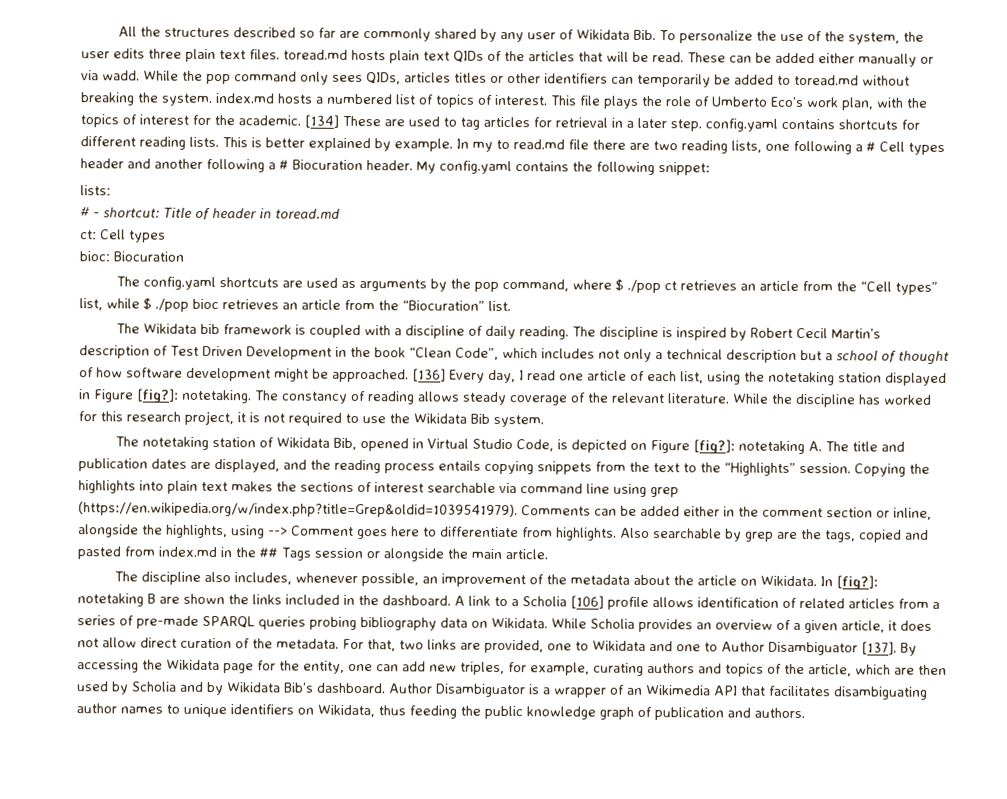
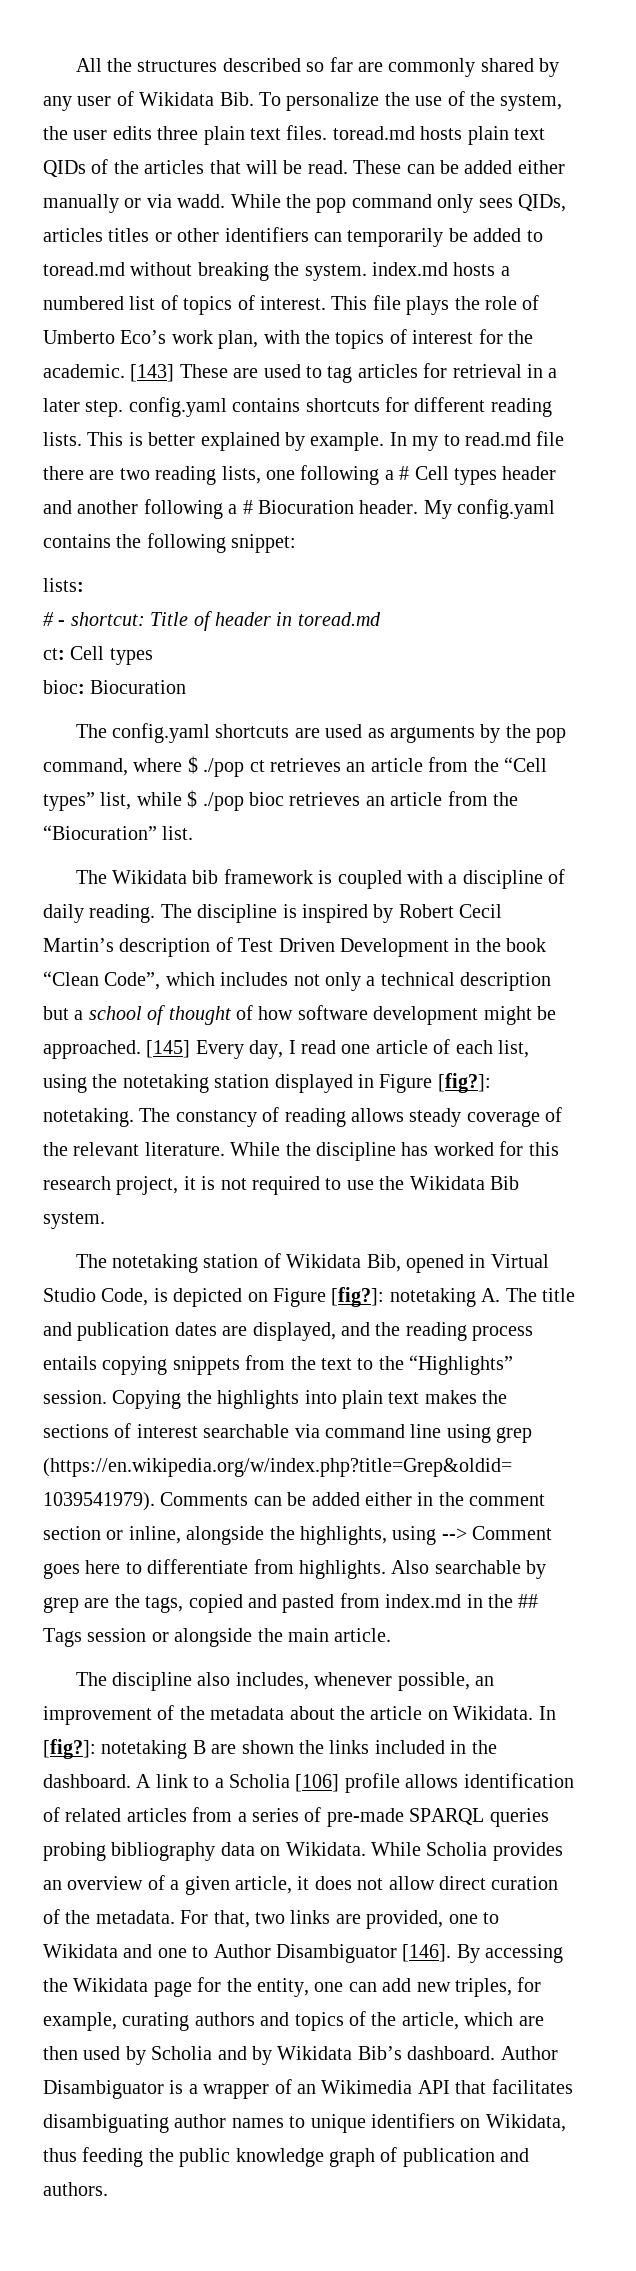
[304,114,339,128] [134] -> [130,364,175,382] [143]
[412,368,446,382] [136] -> [146,1040,191,1058] [145]
[861,641,897,655] [137]. -> [402,1944,452,1962] [146].

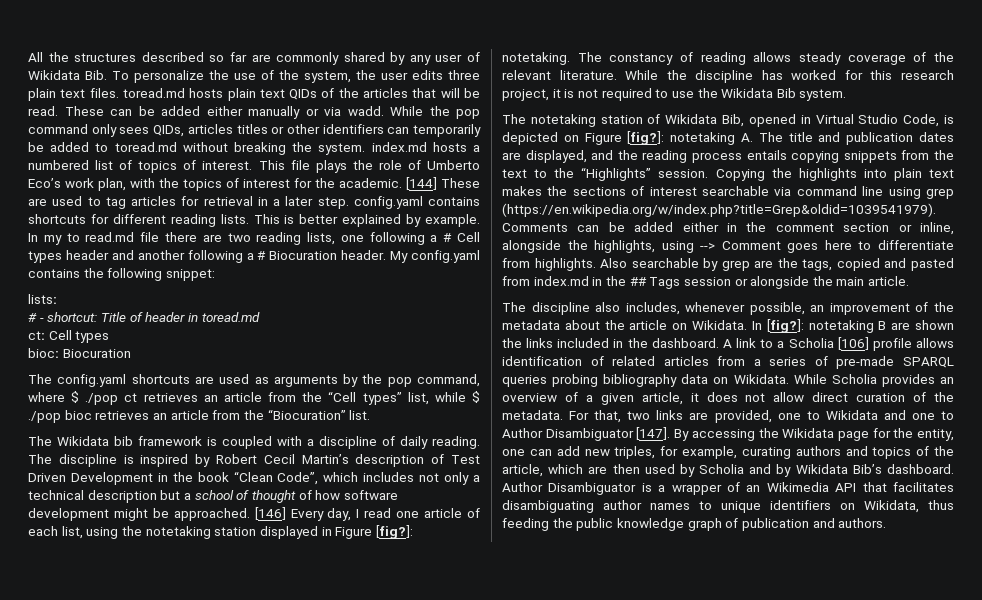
[130,364,175,382] [143] -> [406,177,437,190] [144]
[146,1040,191,1058] [145] -> [254,507,286,520] [146]
[402,1944,452,1962] [146]. -> [636,427,671,440] [147].

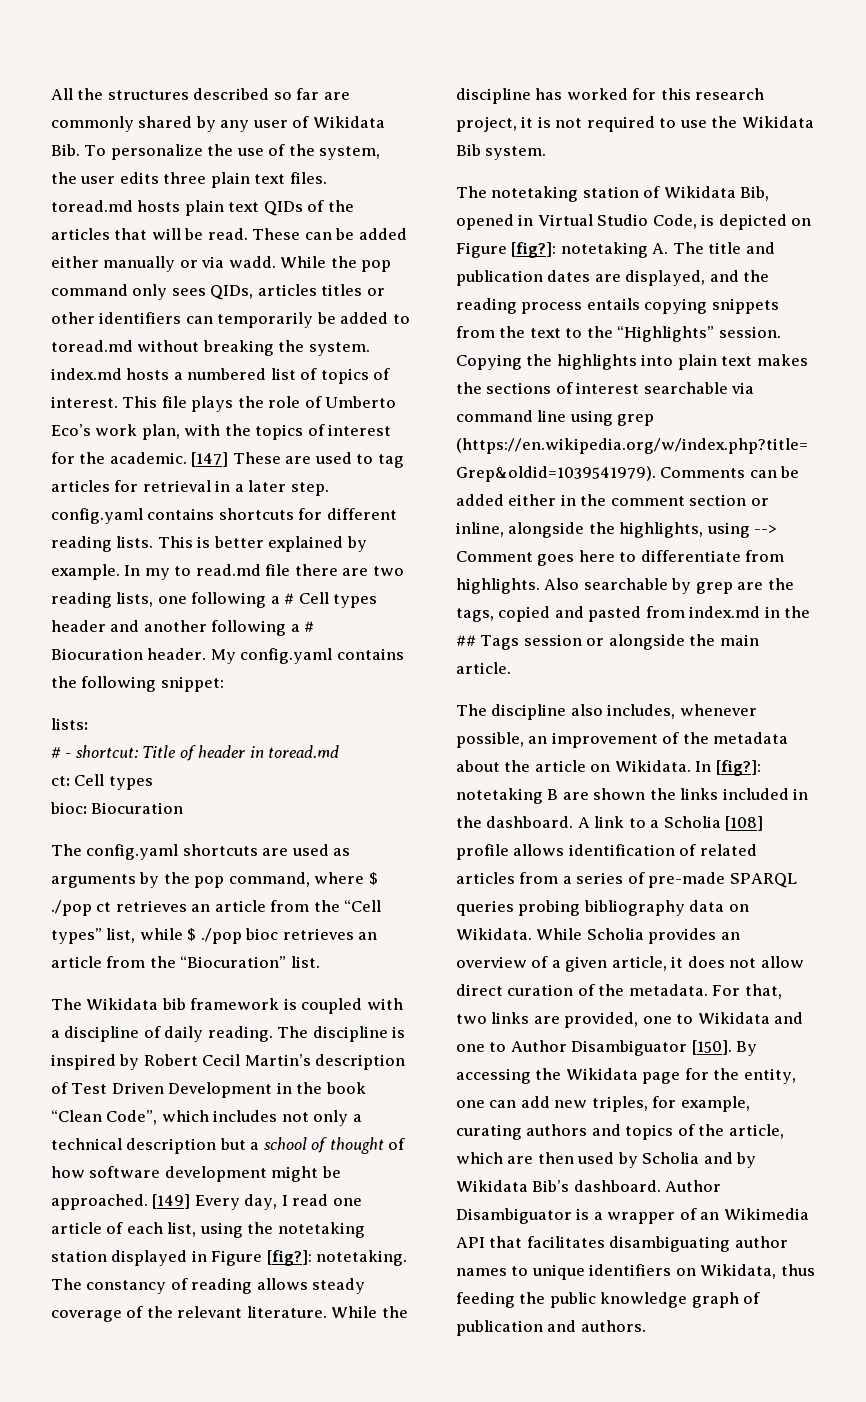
[406,177,437,190] [144] -> [191,452,229,467] [147]
[254,507,286,520] [146] -> [152,1194,191,1209] [149]
[837,337,869,350] [106] -> [725,816,764,831] [108]
[636,427,671,440] [147]. -> [691,1040,732,1055] [150].

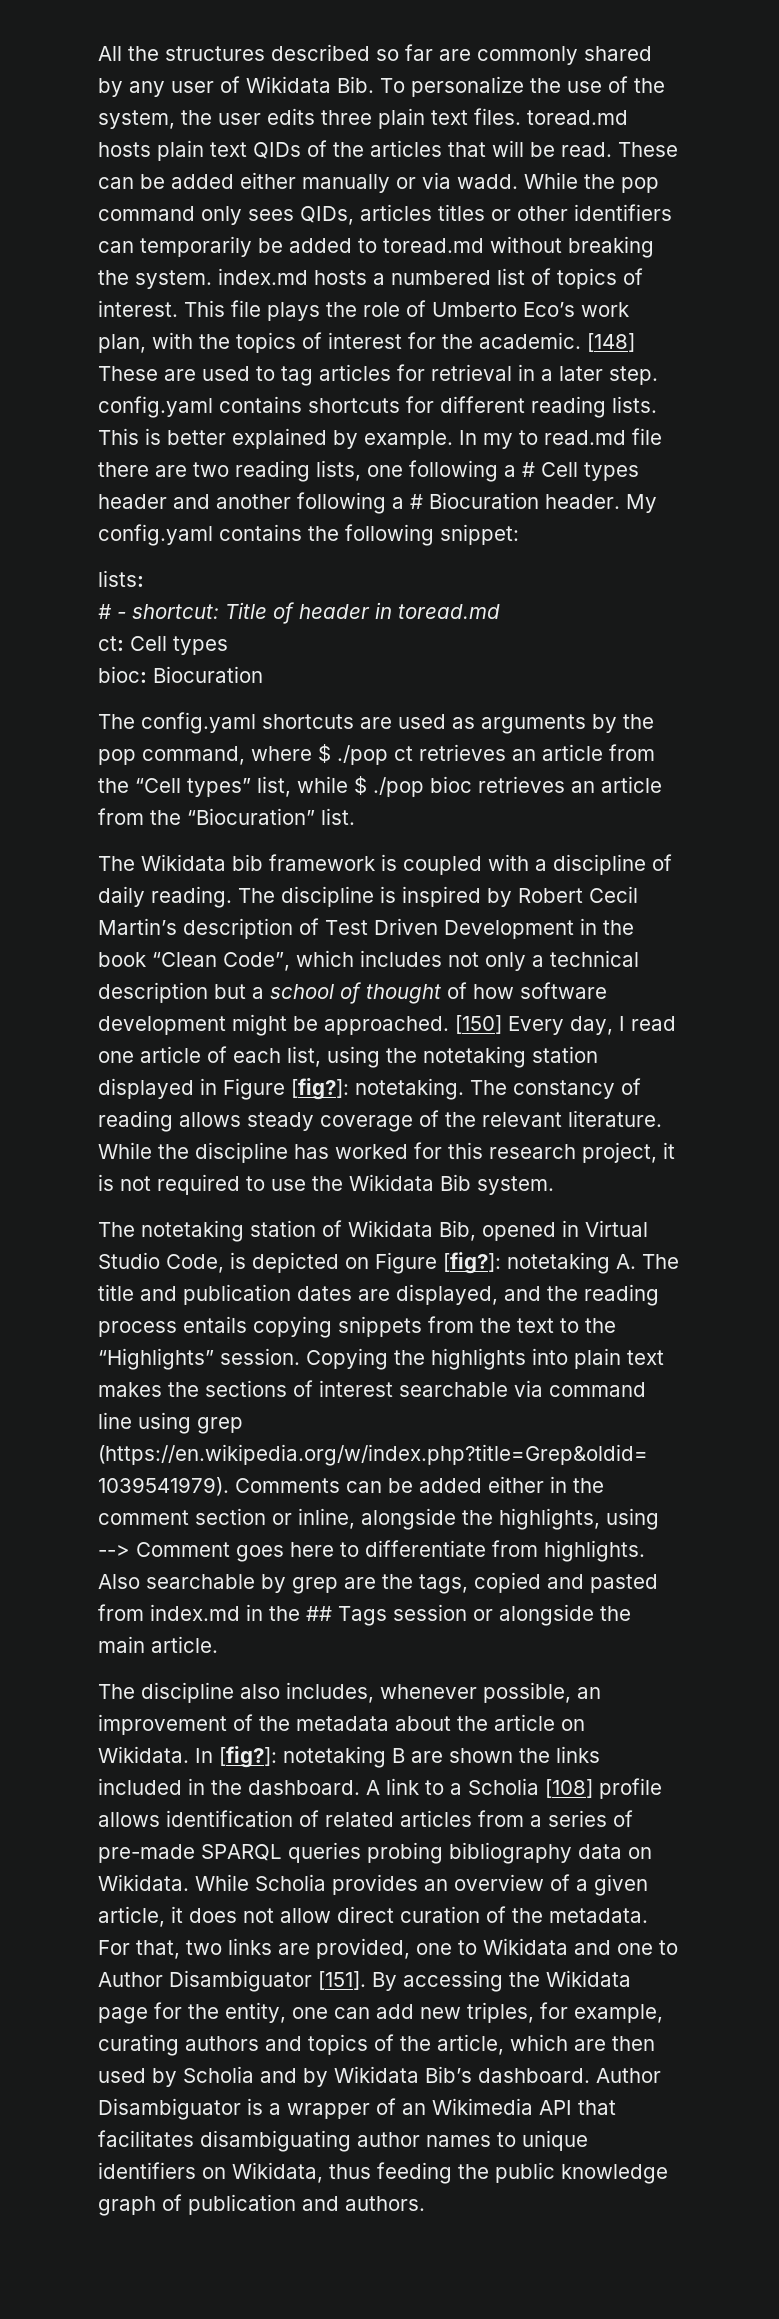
[191,452,229,467] [147] -> [587,333,635,352] [148]
[152,1194,191,1209] [149] -> [455,1015,502,1034] [150]
[691,1040,732,1055] [150]. -> [318,1971,366,1990] [151].

